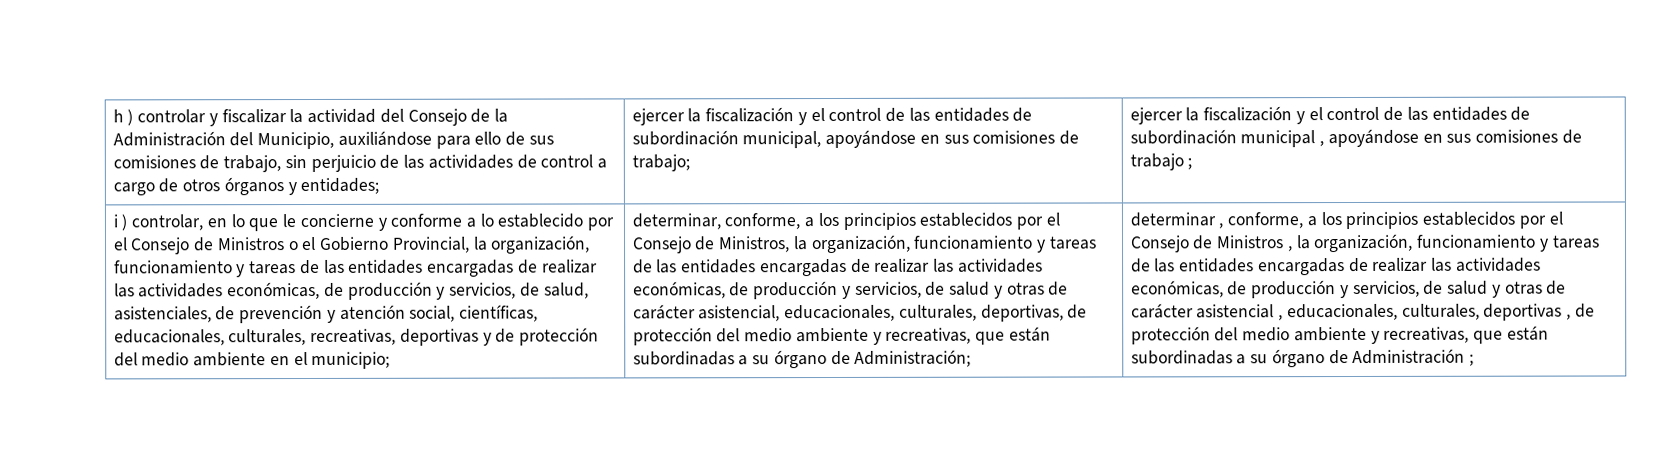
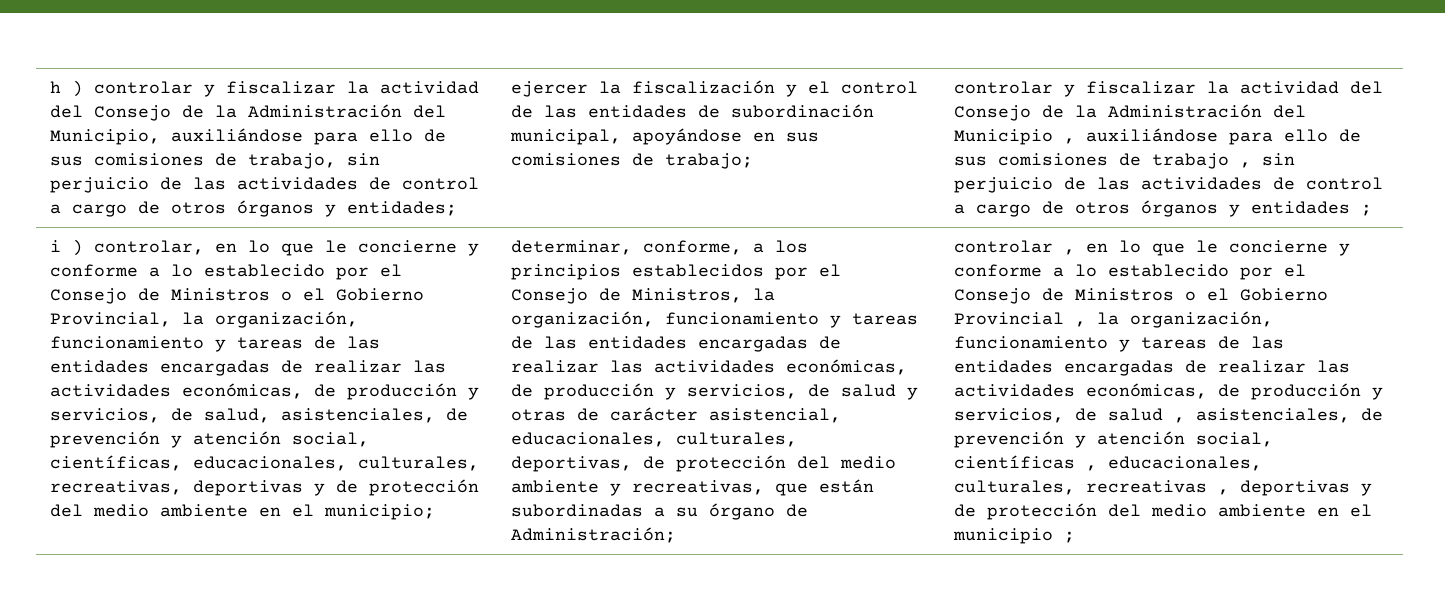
[1129,106,1531,125] [1129,128,1582,148] [1129,153,1184,171] ejercer la fiscalización y el control de las entidades de subordinación municipal , apoyándose en sus comisiones de trabajo -> [954,81,1384,97] [954,104,1307,121] [954,128,1362,145] [954,153,1296,169] [954,177,1384,193] [954,200,1351,217] controlar y fiscalizar la actividad del Consejo de la Administración del Municipio , auxiliándose para ello de sus comisiones de trabajo , sin perjuicio de las actividades de control a cargo de otros órganos y entidades
[1129,211,1563,230] [1129,235,1285,253] determinar , conforme, a los principios establecidos por el Consejo de Ministros -> [954,240,1351,256] [954,264,1307,280] [954,288,1329,304] [954,312,1065,325] controlar , en lo que le concierne y conforme a lo establecido por el Consejo de Ministros o el Gobierno Provincial
[1491,280,1567,298] [1130,303,1595,321] [1130,325,1549,345] [1130,348,1466,368] y otras de carácter asistencial , educacionales, culturales, deportivas , de protección del medio ambiente y recreativas, que están subordinadas a su órgano de Administración -> [1174,408,1384,423] [954,431,1274,448] [954,455,1263,471] [954,480,1373,496] [954,503,1373,520] [953,528,1054,544] , asistenciales, de prevención y atención social, científicas , educacionales, culturales, recreativas , deportivas y de protección del medio ambiente en el municipio

